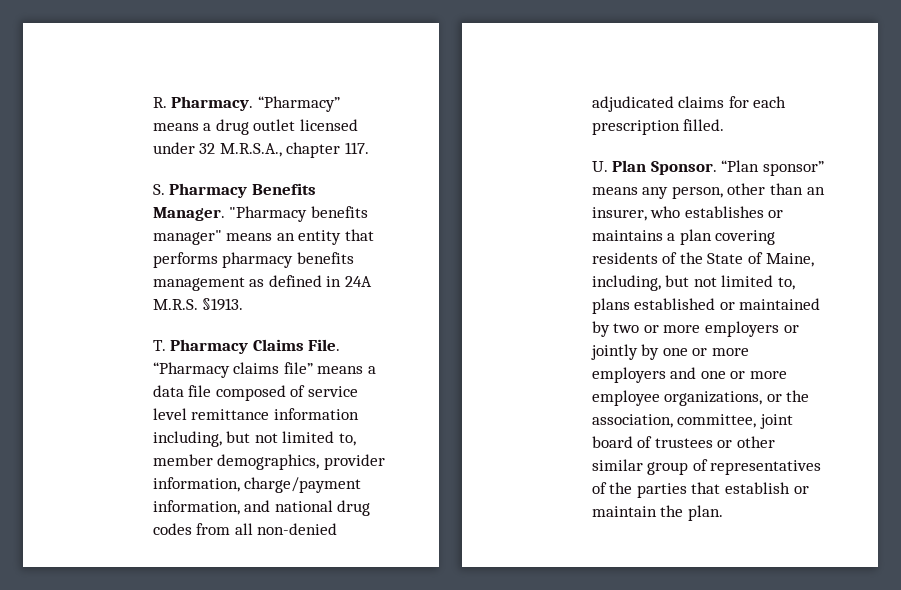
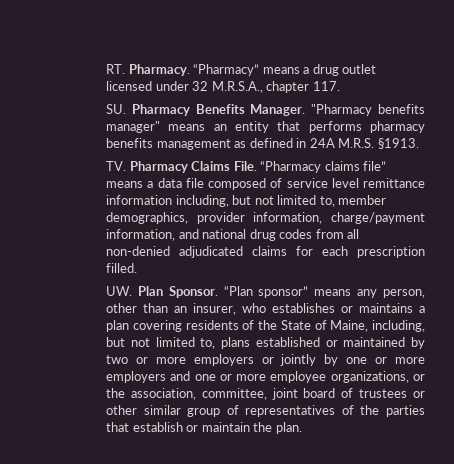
[152,97,167,108] R. -> [105,64,125,74] RT.
[152,184,165,195] S. -> [105,104,126,114] SU.
[152,340,166,351] T. -> [105,161,126,171] TV.
[591,161,608,172] U. -> [105,286,132,296] UW.

